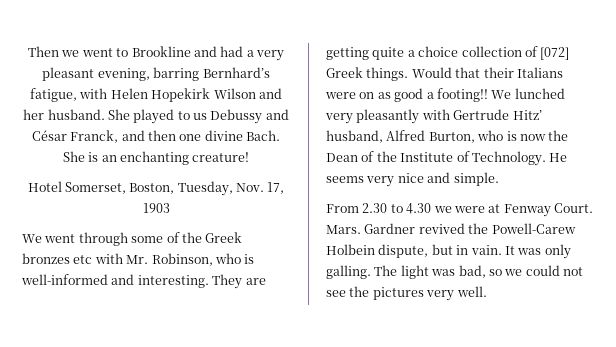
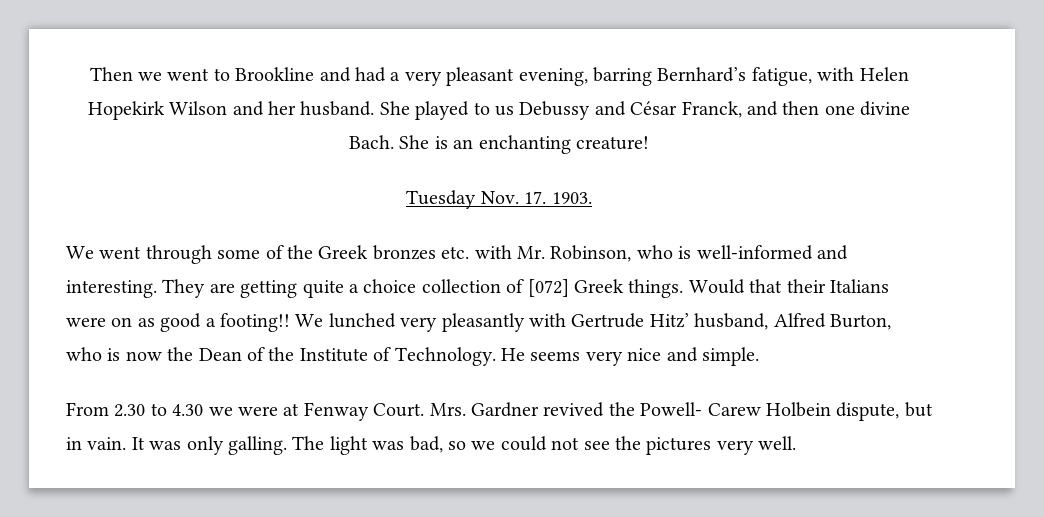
[27,181,285,196] [142,203,170,213] Hotel Somerset, Boston, Tuesday, Nov. 17, 1903 -> [406,190,592,209] Tuesday Nov. 17. 1903.
[73,255,93,264] etc -> [441,246,470,259] etc.
[326,225,361,234] Mars. -> [429,403,466,416] Mrs.
[491,223,576,234] Powell-Carew -> [640,402,761,416] Powell- Carew

